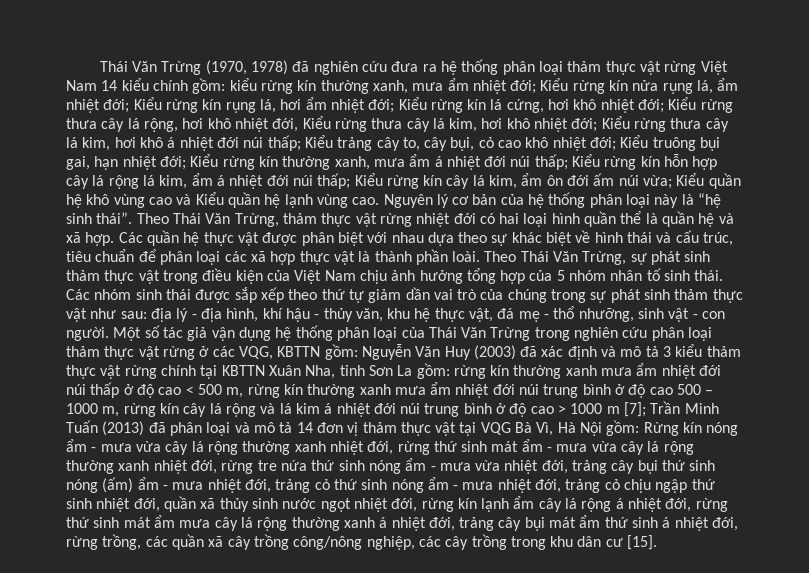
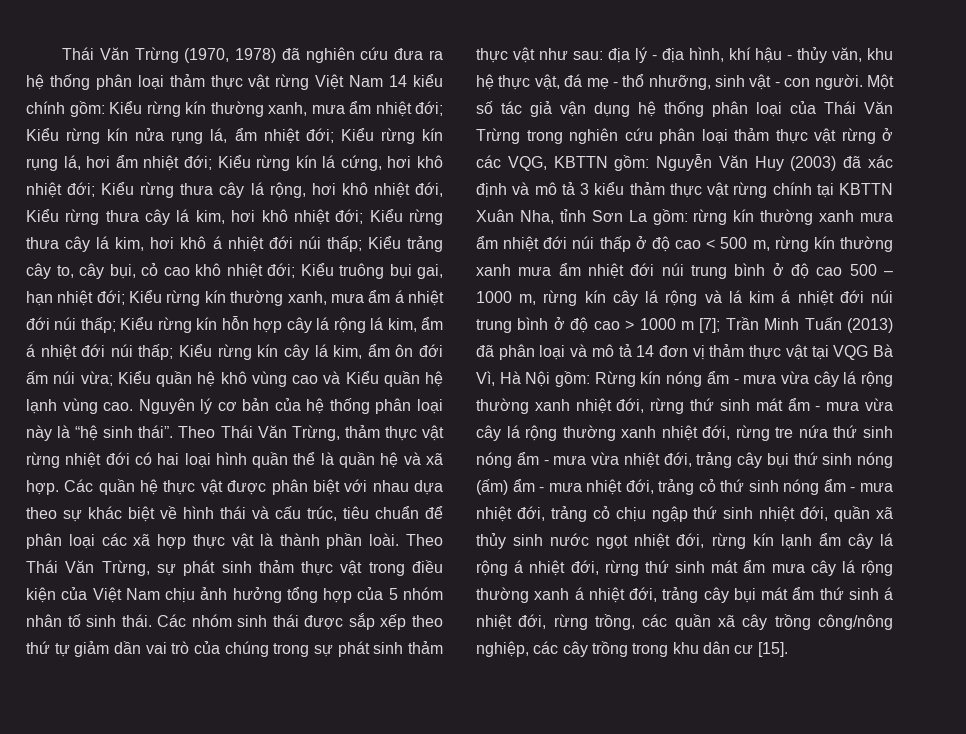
[229,78,257,91] kiểu -> [109,101,142,114] Kiểu

